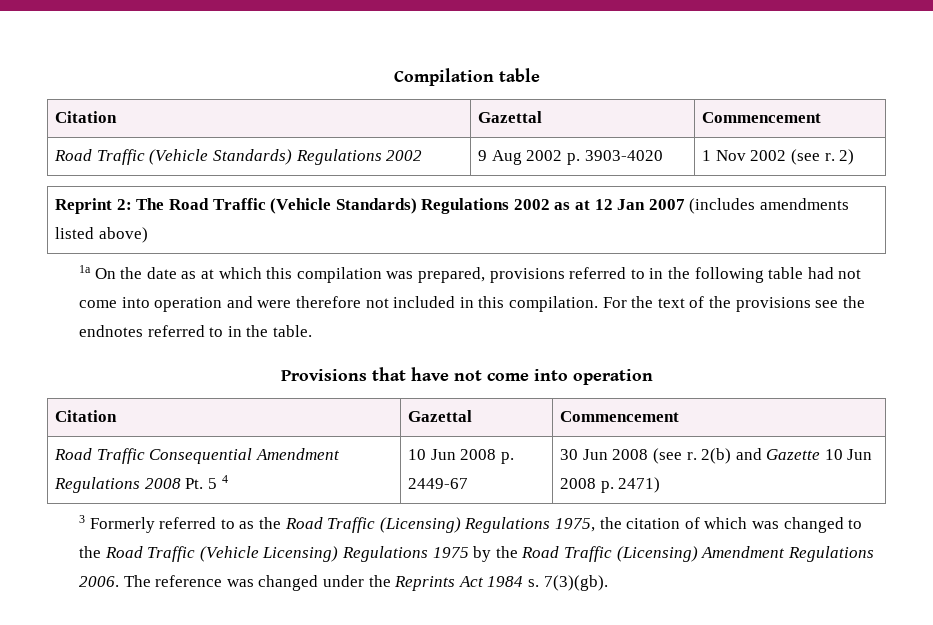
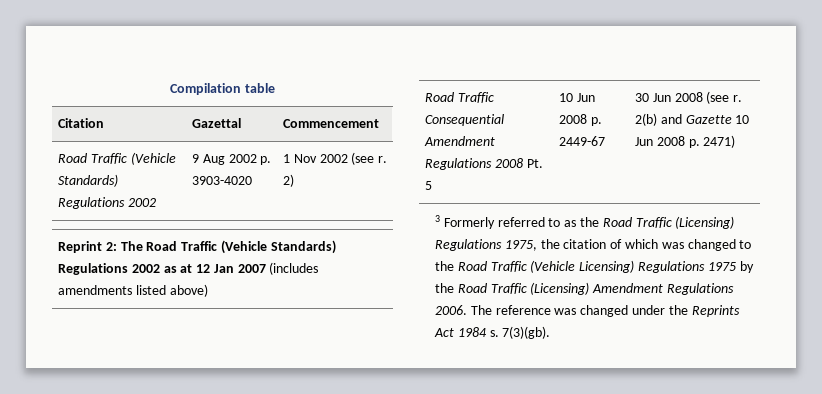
[79,265,862,283] [79,296,865,312] [79,325,313,337] [280,367,653,385] [55,410,118,422] [408,410,473,422] [560,411,680,422] // 1a On the date as at which this compilation was prepared, provisions referred to in the following table had not come into operation and were therefore not included in this compilation. For the text of the provisions see the endnotes referred to in the table. // Provisions that have not come into operation // Citation | Gazettal | Commencement -> (208, 290) none
[221,475,228,483] 4 -> (432, 185) none

